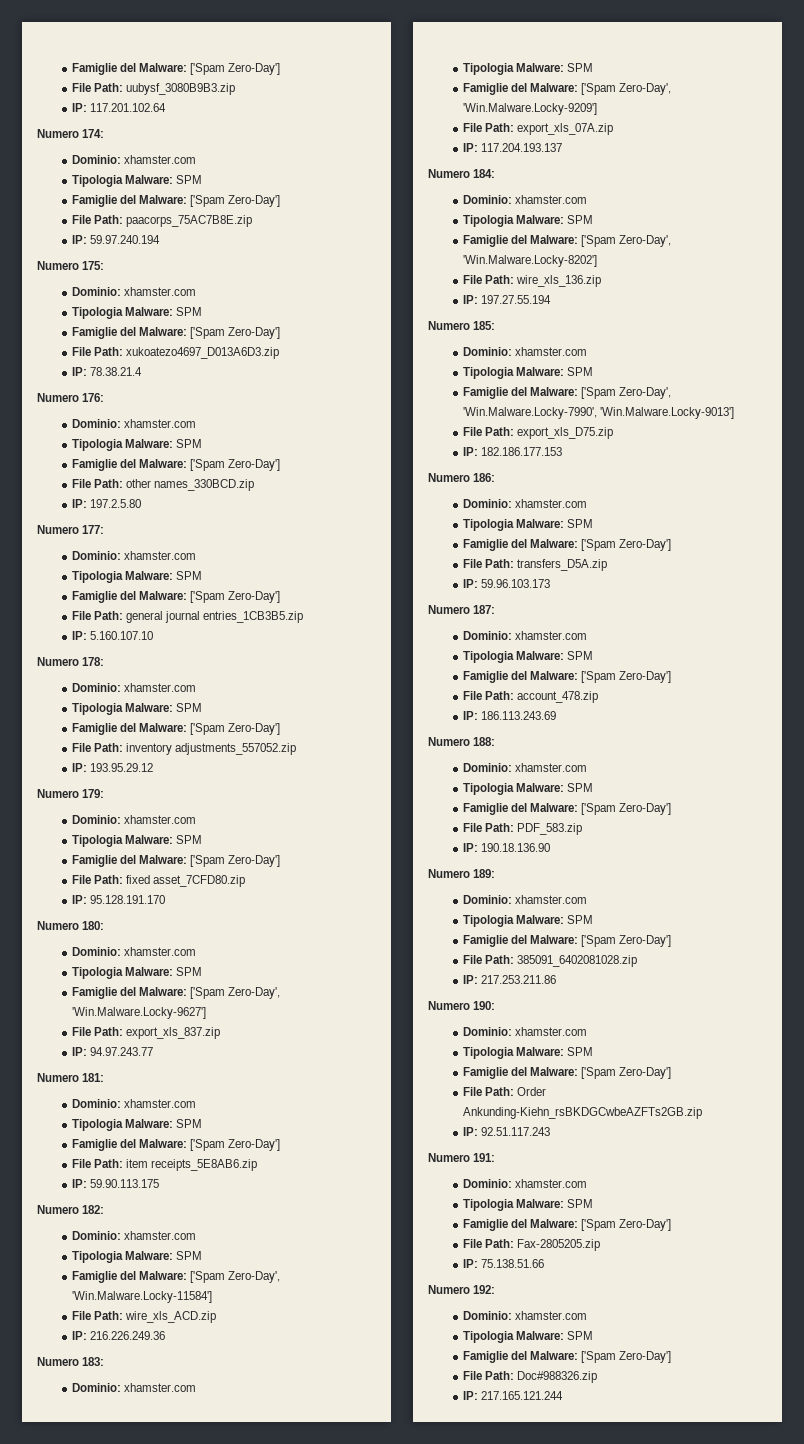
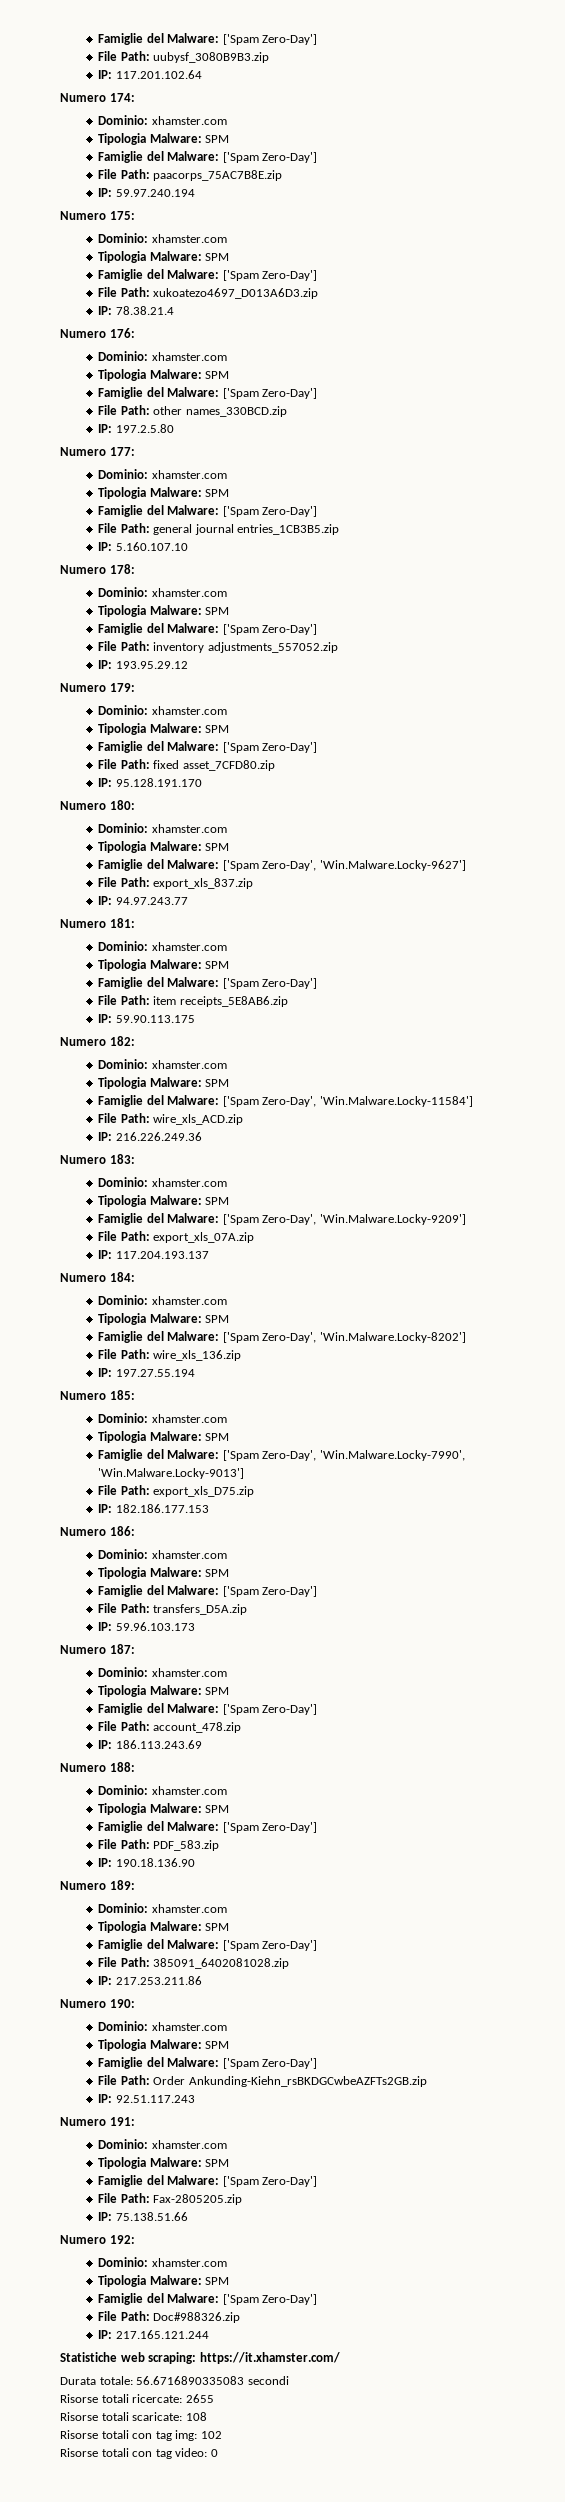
(564, 1395) none -> [60,2352,340,2364] [60,2376,289,2385] [60,2394,214,2403] [60,2412,207,2421] [60,2430,222,2441] [60,2448,218,2459] // Statistiche web scraping: https://it.xhamster.com/ // Durata totale: 56.6716890335083 secondi // Risorse totali ricercate: 2655 // Risorse totali scaricate: 108 // Risorse totali con tag img: 102 // Risorse totali con tag video: 0

